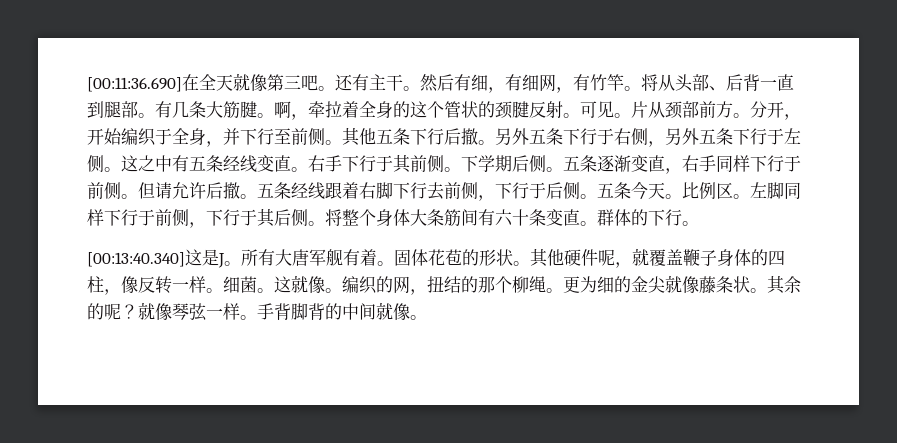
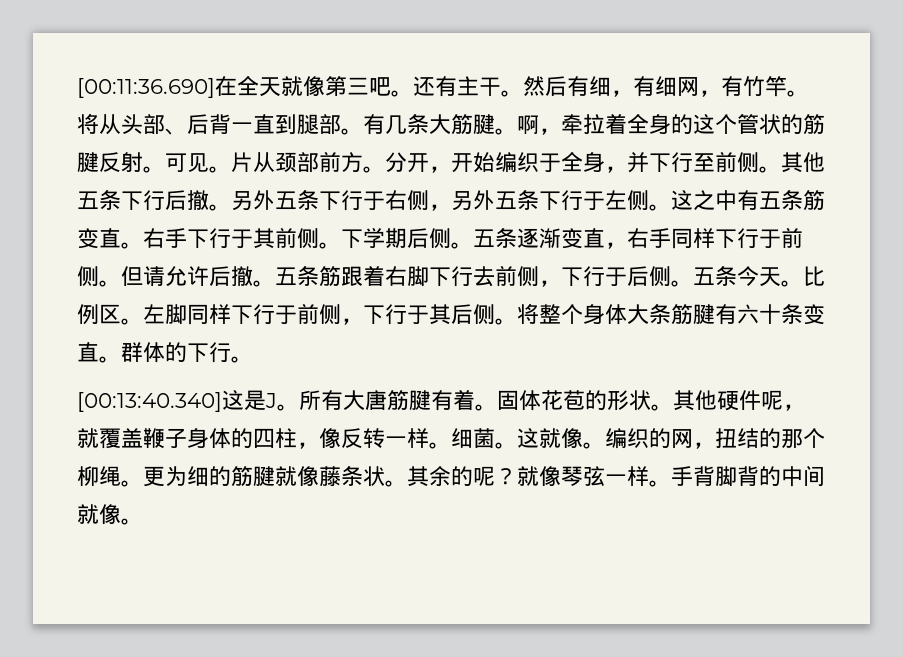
[495,101,513,119] 颈 -> [803,114,825,135] 筋
[223,155,257,173] 经线 -> [803,190,825,211] 筋
[291,182,325,200] 经线 -> [319,266,341,287] 筋
[461,209,478,226] 间 -> [693,304,715,325] 腱
[309,249,343,266] 军舰 -> [387,390,431,411] 筋腱
[631,276,665,293] 金尖 -> [231,466,275,487] 筋腱

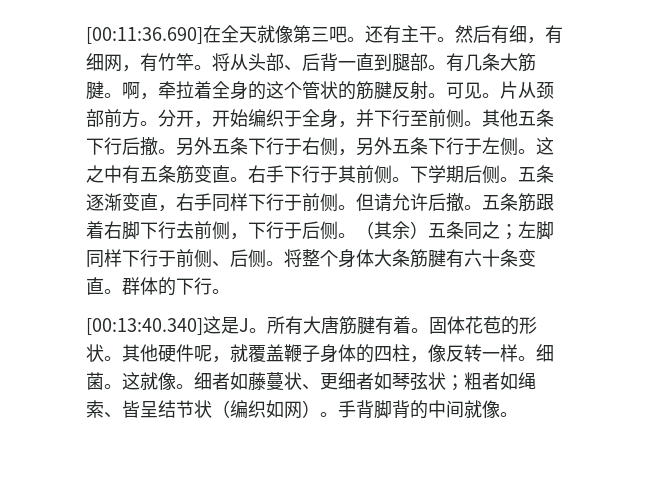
[693,266,825,287] [77,304,143,325] 五条今天。比例区。 -> [356,221,518,240] （其余）五条同之；
[341,304,451,325] ，下行于其 -> [212,261,230,267] 、
[605,428,825,449] [77,466,649,487] 编织的网，扭结的那个柳绳。更为细的筋腱就像藤条状。其余的呢？就像琴弦一样 -> [194,372,536,391] [86,400,320,419] 细者如藤蔓状、更细者如琴弦状；粗者如绳索、皆呈结节状（编织如网）

